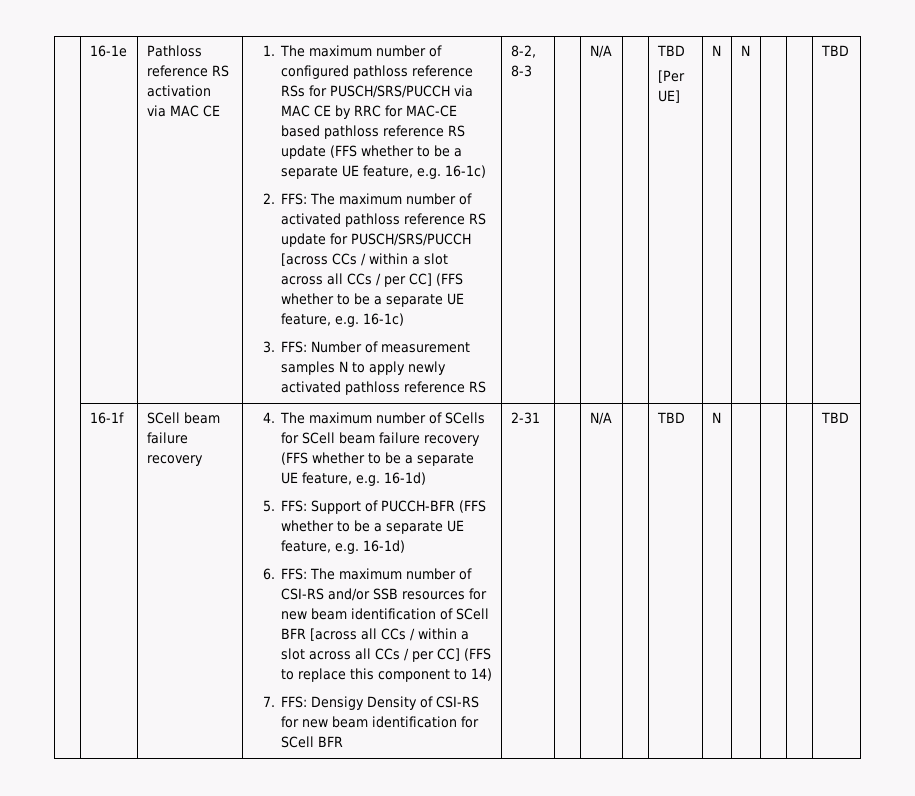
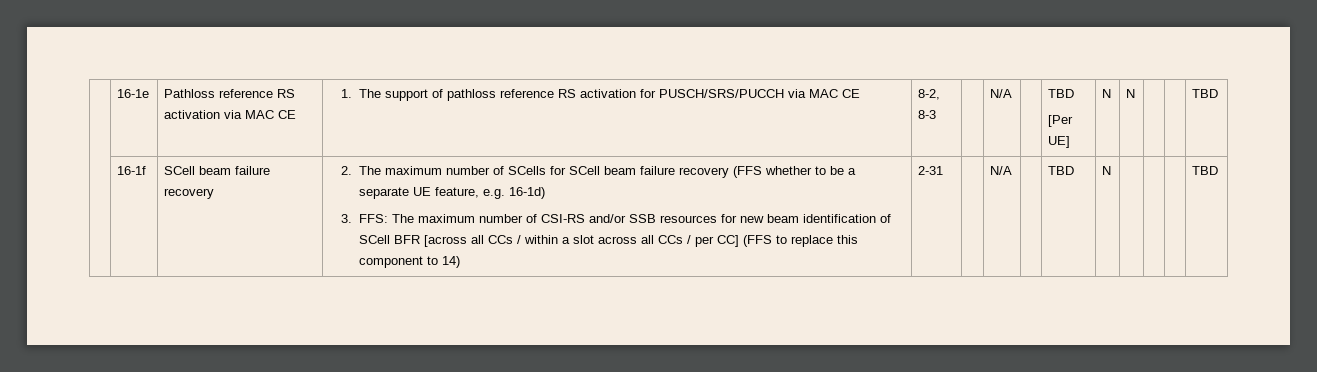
[309,45,443,57] [281,65,474,79] [281,85,306,97] maximum number of configured pathloss reference RSs -> [384,89,636,101] support of pathloss reference RS activation
[335,105,458,119] [281,125,466,139] [281,145,463,159] [281,165,487,179] [262,193,473,205] [281,213,487,227] [281,233,472,247] [281,253,449,266] [281,273,464,287] [281,293,465,307] [281,313,405,327] [262,341,471,353] [281,361,447,375] [281,381,487,395] by RRC for MAC-CE based pathloss reference RS update (FFS whether to be a separate UE feature, e.g. 16-1c) // 2. FFS: The maximum number of activated pathloss reference RS update for PUSCH/SRS/PUCCH [across CCs / within a slot across all CCs / per CC] (FFS whether to be a separate UE feature, e.g. 16-1c) // 3. FFS: Number of measurement samples N to apply newly activated pathloss reference RS -> (860, 93) none
[262,412,275,423] 4. -> [341,166,353,175] 2.
[262,500,487,514] [281,520,465,534] [281,540,406,554] [262,568,275,580] 5. FFS: Support of PUCCH-BFR (FFS whether to be a separate UE feature, e.g. 16-1d) // 6. -> [341,214,353,223] 3.
[262,696,480,710] [281,716,480,728] [281,736,344,748] // 7. FFS: Densigy Density of CSI-RS for new beam identification for SCell BFR -> (460, 262) none

